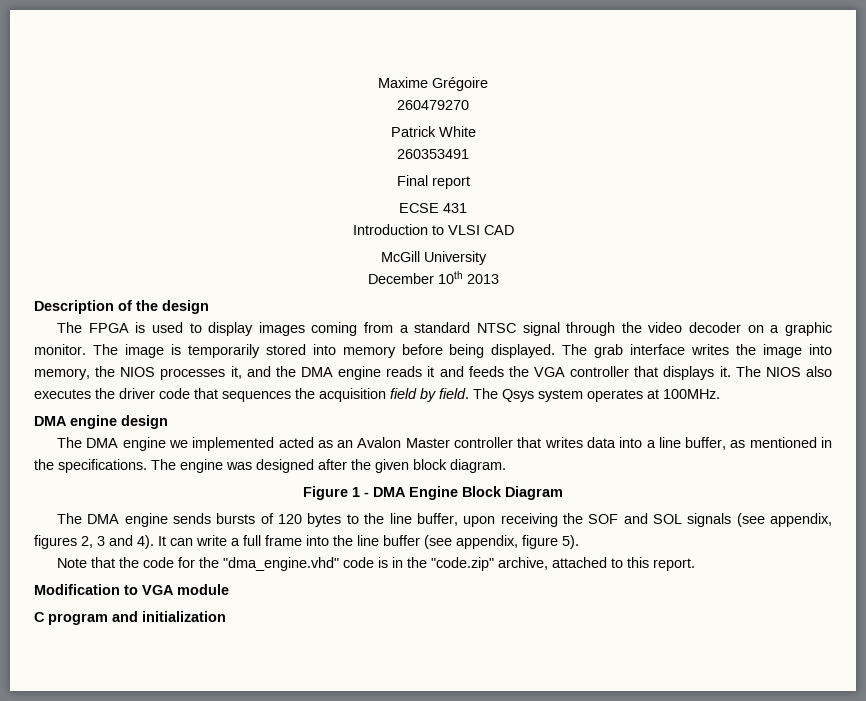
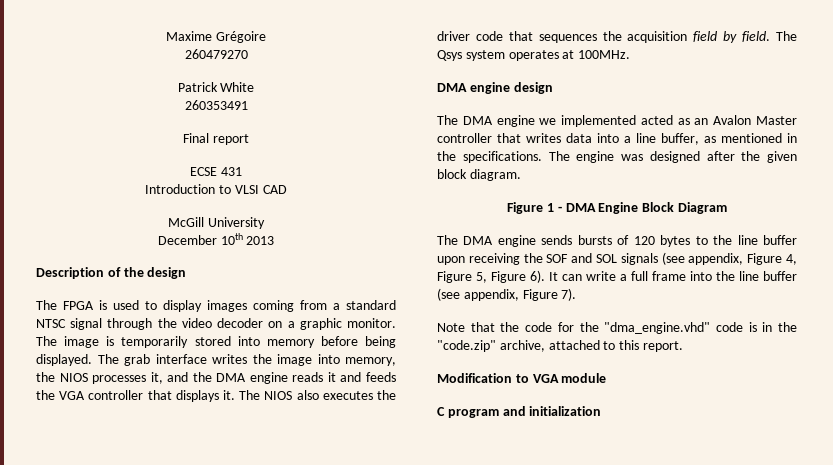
[416,513,458,526] buffer, -> [762,235,797,245] buffer
[34,535,154,549] figures 2, 3 and 4). -> [747,253,797,265] [437,270,545,283] Figure 4, Figure 5, Figure 6).
[522,535,579,549] figure 5). -> [522,288,577,301] Figure 7).

